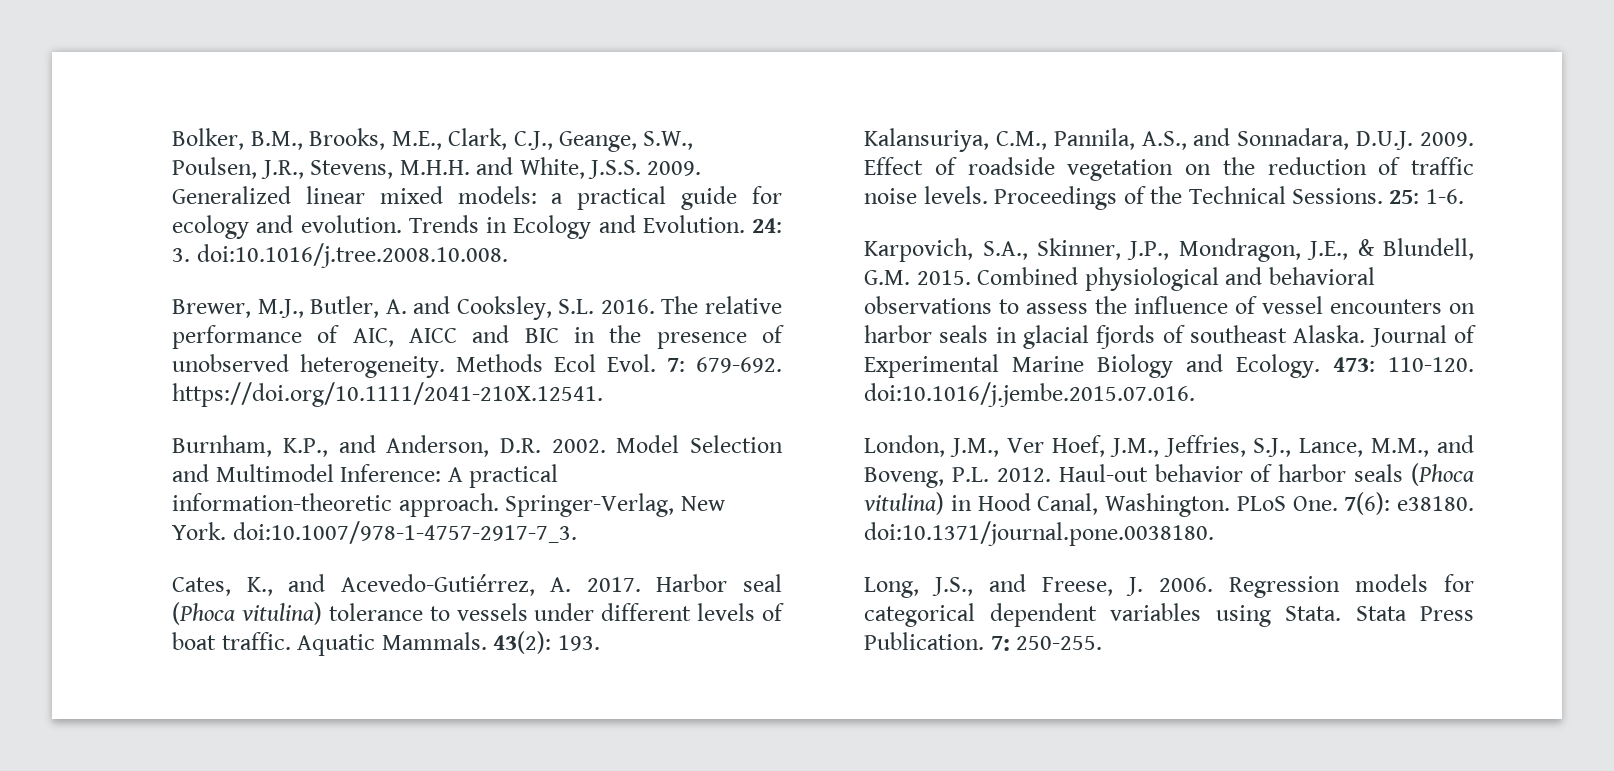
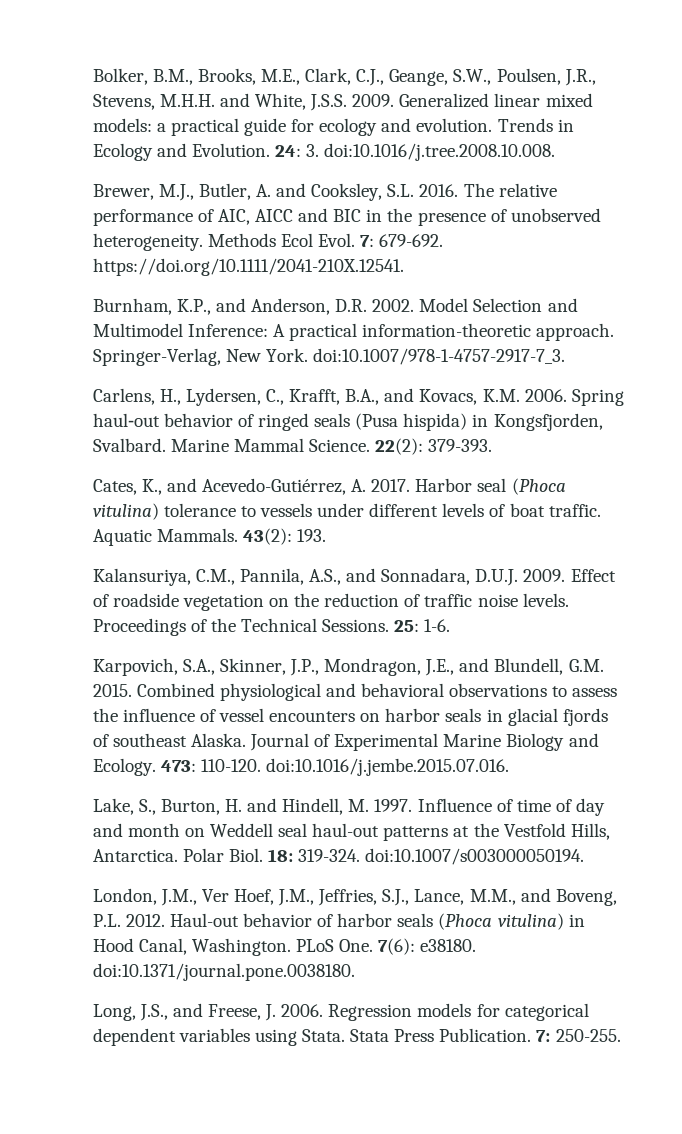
(577, 532) none -> [92,388,624,406] [92,413,603,431] [92,438,493,455] // Carlens, H., Lydersen, C., Krafft, B.A., and Kovacs, K.M. 2006. Spring haul‐out behavior of ringed seals (Pusa hispida) in Kongsfjorden, Svalbard. Marine Mammal Science. 22(2): 379-393.
[1357,239,1375,256] & -> [459,658,490,672] and
(1196, 394) none -> [92,798,606,816] [92,823,610,841] [92,848,585,865] // Lake, S., Burton, H. and Hindell, M. 1997. Influence of time of day and month on Weddell seal haul-out patterns at the Vestfold Hills, Antarctica. Polar Biol. 18: 319-324. doi:10.1007/s003000050194.

